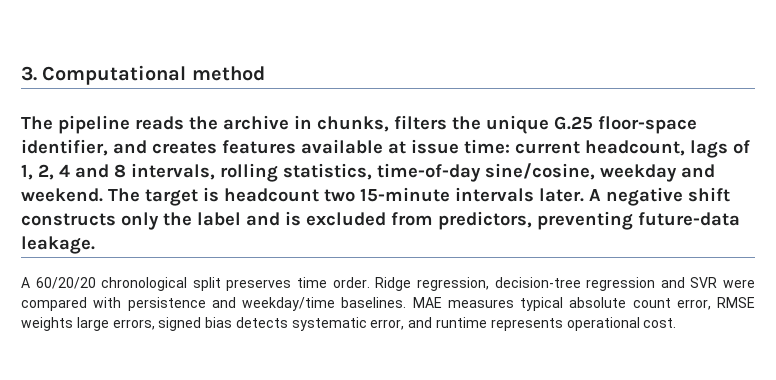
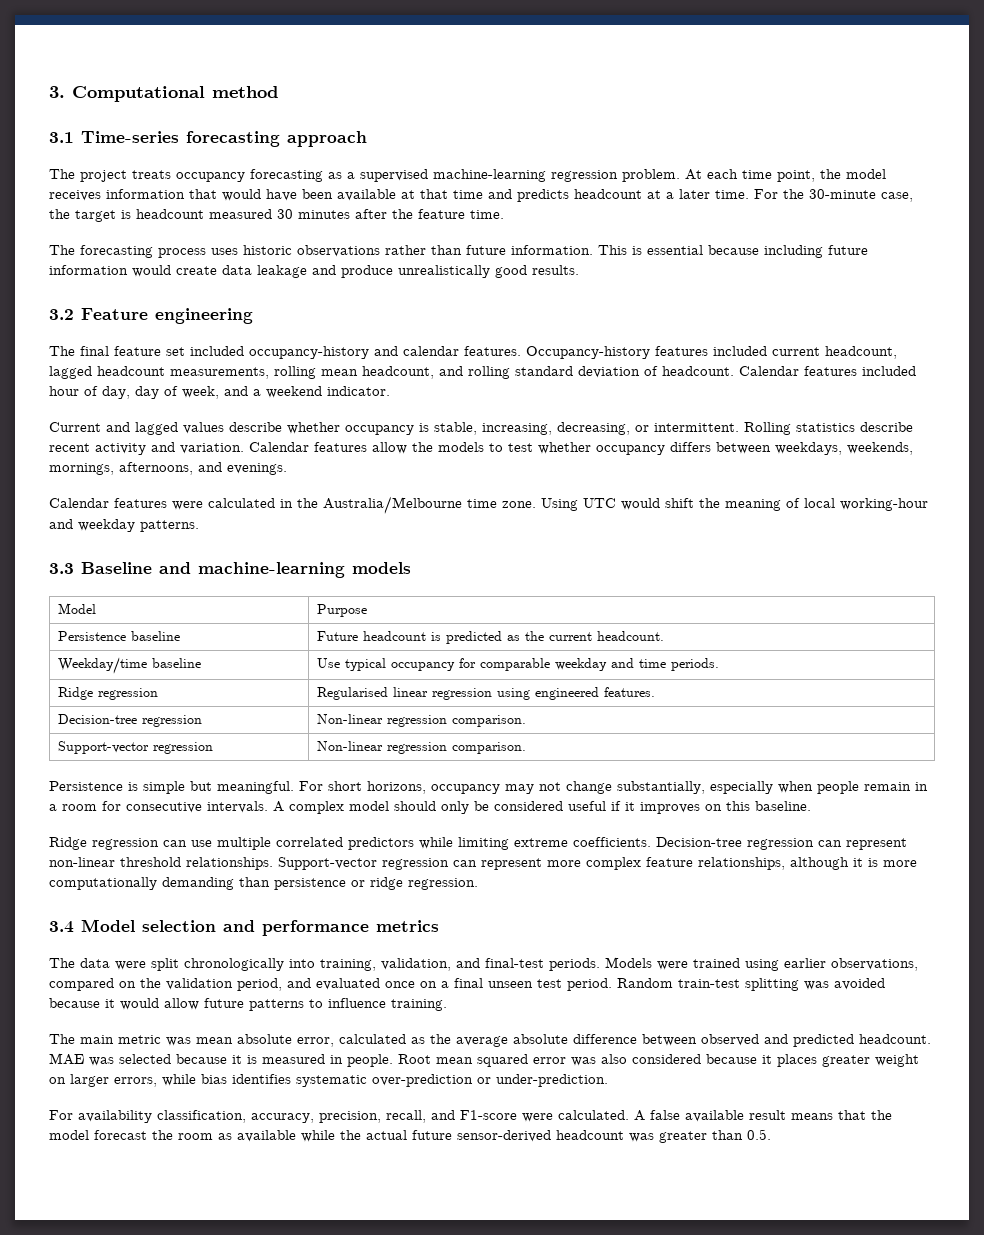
[21,115,697,134] [21,139,750,158] [21,163,715,182] [21,187,730,206] [21,211,740,230] [21,236,95,254] [21,277,756,291] [21,297,755,311] [21,317,677,331] The pipeline reads the archive in chunks, filters the unique G.25 floor-space identifier, and creates features available at issue time: current headcount, lags of 1, 2, 4 and 8 intervals, rolling statistics, time-of-day sine/cosine, weekday and weekend. The target is headcount two 15-minute intervals later. A negative shift constructs only the label and is excluded from predictors, preventing future-data leakage. // A 60/20/20 chronological split preserves time order. Ridge regression, decision-tree regression and SVR were compared with persistence and weekday/time baselines. MAE measures typical absolute count error, RMSE weights large errors, signed bias detects systematic error, and runtime represents operational cost. -> [49,131,367,147] [49,169,886,182] [49,189,913,202] [49,209,504,222] [49,245,868,258] [49,265,579,278] [49,308,253,324] [49,346,897,359] [49,366,916,379] [49,386,390,399] [49,422,913,435] [49,442,913,455] [49,462,287,475] [49,496,928,514] [49,519,199,532] [49,562,411,578] [57,603,96,614] [316,604,367,617] [57,631,180,641] [316,631,664,644] [57,657,201,674] [316,658,719,671] [57,687,158,700] [316,687,655,700] [57,714,202,727] [316,714,526,727] [57,741,213,754] [316,741,526,754] [49,781,928,794] [49,801,811,814] [49,837,907,850] [49,857,917,870] [49,877,478,890] [49,919,439,936] [49,957,918,971] [49,978,885,991] [49,998,447,1011] [49,1034,931,1047] [49,1053,919,1067] [49,1074,608,1087] [49,1110,892,1123] [49,1129,771,1143] 3.1 Time-series forecasting approach // The project treats occupancy forecasting as a supervised machine-learning regression problem. At each time point, the model receives information that would have been available at that time and predicts headcount at a later time. For the 30-minute case, the target is headcount measured 30 minutes after the feature time. // The forecasting process uses historic observations rather than future information. This is essential because including future information would create data leakage and produce unrealistically good results. // 3.2 Feature engineering // The final feature set included occupancy-history and calendar features. Occupancy-history features included current headcount, lagged headcount measurements, rolling mean headcount, and rolling standard deviation of headcount. Calendar features included hour of day, day of week, and a weekend indicator. // Current and lagged values describe whether occupancy is stable, increasing, decreasing, or intermittent. Rolling statistics describe recent activity and variation. Calendar features allow the models to test whether occupancy differs between weekdays, weekends, mornings, afternoons, and evenings. // Calendar features were calculated in the Australia/Melbourne time zone. Using UTC would shift the meaning of local working-hour and weekday patterns. // 3.3 Baseline and machine-learning models // Model | Purpose // Persistence baseline | Future headcount is predicted as the current headcount. // Weekday/time baseline | Use typical occupancy for comparable weekday and time periods. // Ridge regression | Regularised linear regression using engineered features. // Decision-tree regression | Non-linear regression comparison. // Support-vector regression | Non-linear regression comparison. // Persistence is simple but meaningful. For short horizons, occupancy may not change substantially, especially when people remain in a room for consecutive intervals. A complex model should only be considered useful if it improves on this baseline. // Ridge regression can use multiple correlated predictors while limiting extreme coefficients. Decision-tree regression can represent non-linear threshold relationships. Support-vector regression can represent more complex feature relationships, although it is more computationally demanding than persistence or ridge regression. // 3.4 Model selection and performance metrics // The data were split chronologically into training, validation, and final-test periods. Models were trained using earlier observations, compared on the validation period, and evaluated once on a final unseen test period. Random train-test splitting was avoided because it would allow future patterns to influence training. // The main metric was mean absolute error, calculated as the average absolute difference between observed and predicted headcount. MAE was selected because it is measured in people. Root mean squared error was also considered because it places greater weight on larger errors, while bias identifies systematic over-prediction or under-prediction. // For availability classification, accuracy, precision, recall, and F1-score were calculated. A false available result means that the model forecast the room as available while the actual future sensor-derived headcount was greater than 0.5.

